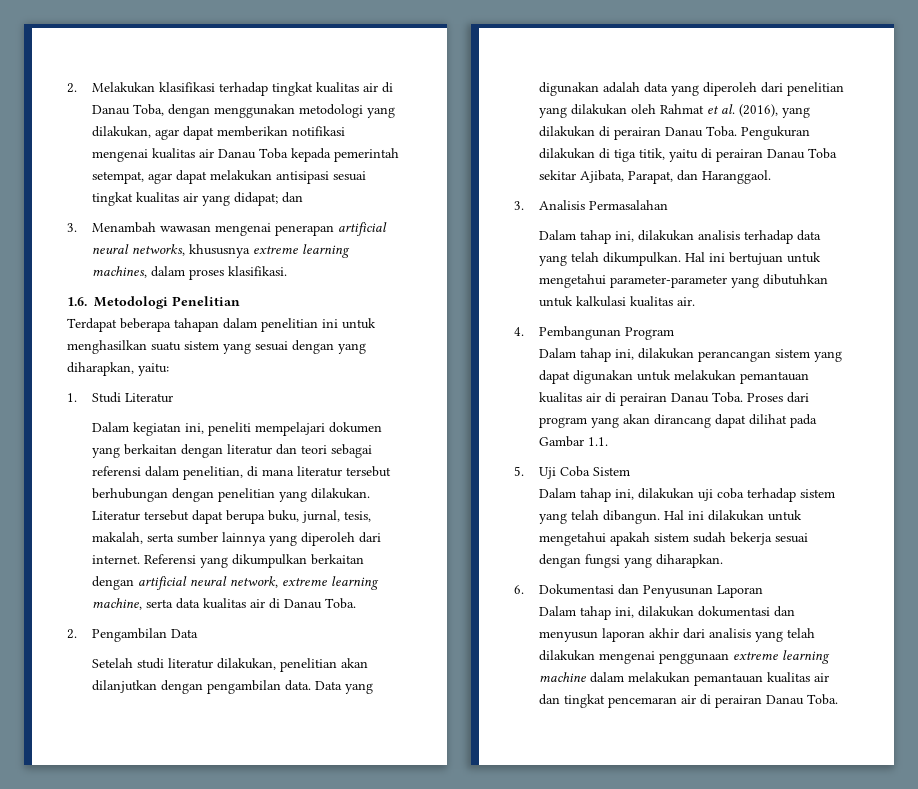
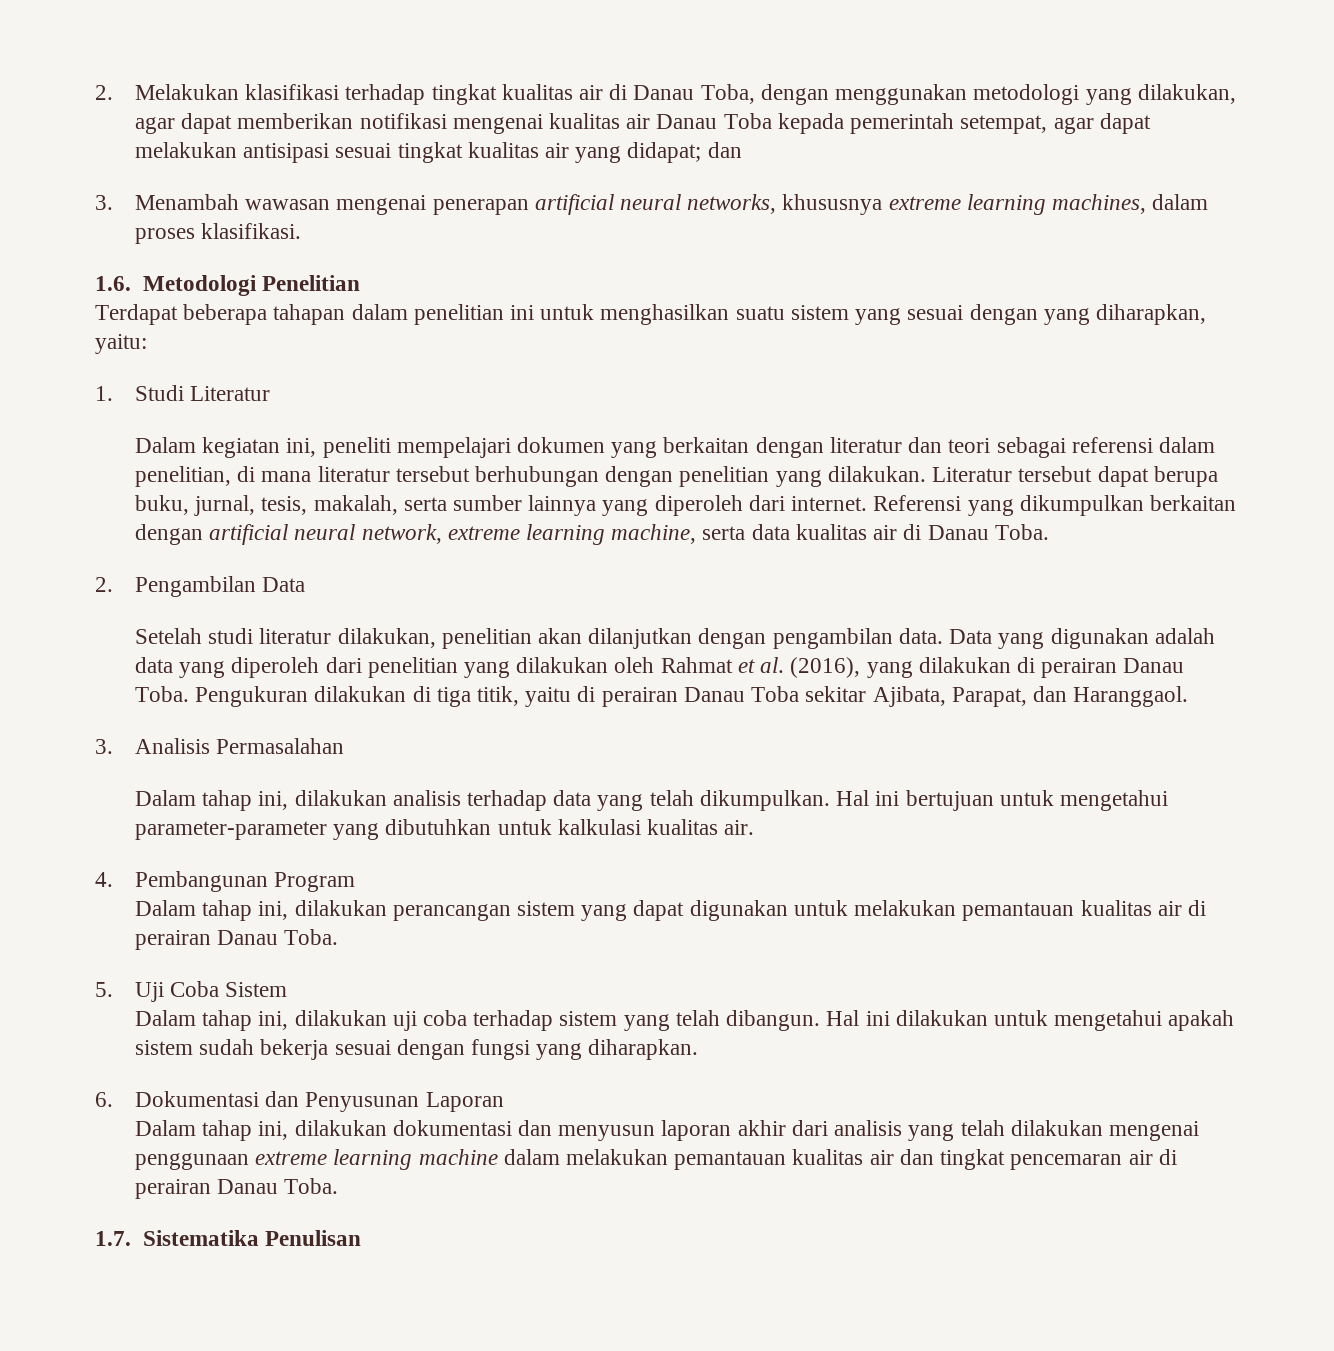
[746,392,809,403] [538,414,817,428] [538,436,608,447] Proses dari program yang akan dirancang dapat dilihat pada Gambar 1.1. -> (339, 937) none
(838, 699) none -> [95,1230,361,1246] // 1.7. Sistematika Penulisan

